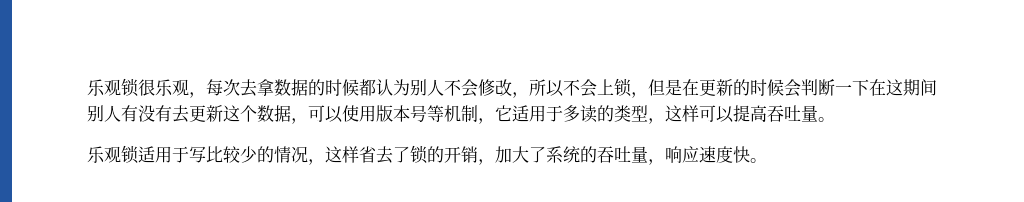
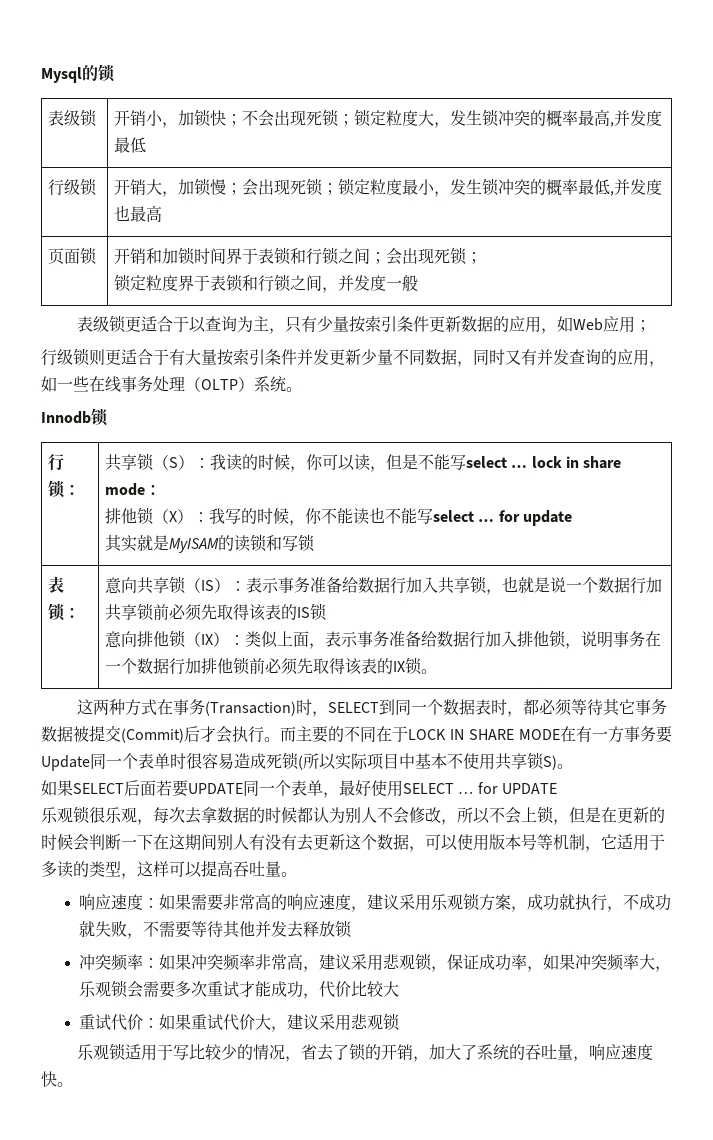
(87, 87) none -> [41,64,115,83] [47,109,97,127] [113,109,662,128] [113,137,146,153] [47,178,97,196] [113,178,662,197] [113,205,162,222] [47,247,97,265] [113,247,482,265] [113,274,418,293] [77,315,652,334] [41,348,665,367] [41,376,302,392] [41,408,108,426] [47,454,64,471] [47,480,80,498] [104,453,622,472] [104,483,161,496] [104,507,572,526] [104,534,315,553] [47,576,64,593] [47,603,80,621] [104,576,662,595] [104,603,327,621] [104,630,661,649] [104,657,437,675] [77,699,668,717] [41,725,672,743] [41,752,573,771] [41,780,557,798] Mysql的锁 // 表级锁 | 开销小，加锁快；不会出现死锁；锁定粒度大，发生锁冲突的概率最高,并发度最低 // 行级锁 | 开销大，加锁慢；会出现死锁；锁定粒度最小，发生锁冲突的概率最低,并发度也最高 // 页面锁 | 开销和加锁时间界于表锁和行锁之间；会出现死锁； // 锁定粒度界于表锁和行锁之间，并发度一般 // 表级锁更适合于以查询为主，只有少量按索引条件更新数据的应用，如Web应用； // 行级锁则更适合于有大量按索引条件并发更新少量不同数据，同时又有并发查询的应用，如一些在线事务处理（OLTP）系统。 // Innodb锁 // 行锁： | 共享锁（S）：我读的时候，你可以读，但是不能写select … lock in share mode： // 排他锁（X）：我写的时候，你不能读也不能写select … for update // 其实就是MyISAM的读锁和写锁 // 表锁： | 意向共享锁（IS）：表示事务准备给数据行加入共享锁，也就是说一个数据行加共享锁前必须先取得该表的IS锁 // 意向排他锁（IX）：类似上面，表示事务准备给数据行加入排他锁，说明事务在一个数据行加排他锁前必须先取得该表的IX锁。 // 这两种方式在事务(Transaction)时，SELECT到同一个数据表时，都必须等待其它事务数据被提交(Commit)后才会执行。而主要的不同在于LOCK IN SHARE MODE在有一方事务要Update同一个表单时很容易造成死锁(所以实际项目中基本不使用共享锁S)。 // 如果SELECT后面若要UPDATE同一个表单，最好使用SELECT … for UPDATE //
(835, 119) none -> [79,893,672,912] [79,920,353,939] [79,953,672,972] [79,980,400,999] [79,1013,401,1032] // 响应速度：如果需要非常高的响应速度，建议采用乐观锁方案，成功就执行，不成功就失败，不需要等待其他并发去释放锁 // 冲突频率：如果冲突频率非常高，建议采用悲观锁，保证成功率，如果冲突频率大，乐观锁会需要多次重试才能成功，代价比较大 // 重试代价：如果重试代价大，建议采用悲观锁
[325,146,359,163] 这样 -> (302, 1059) none

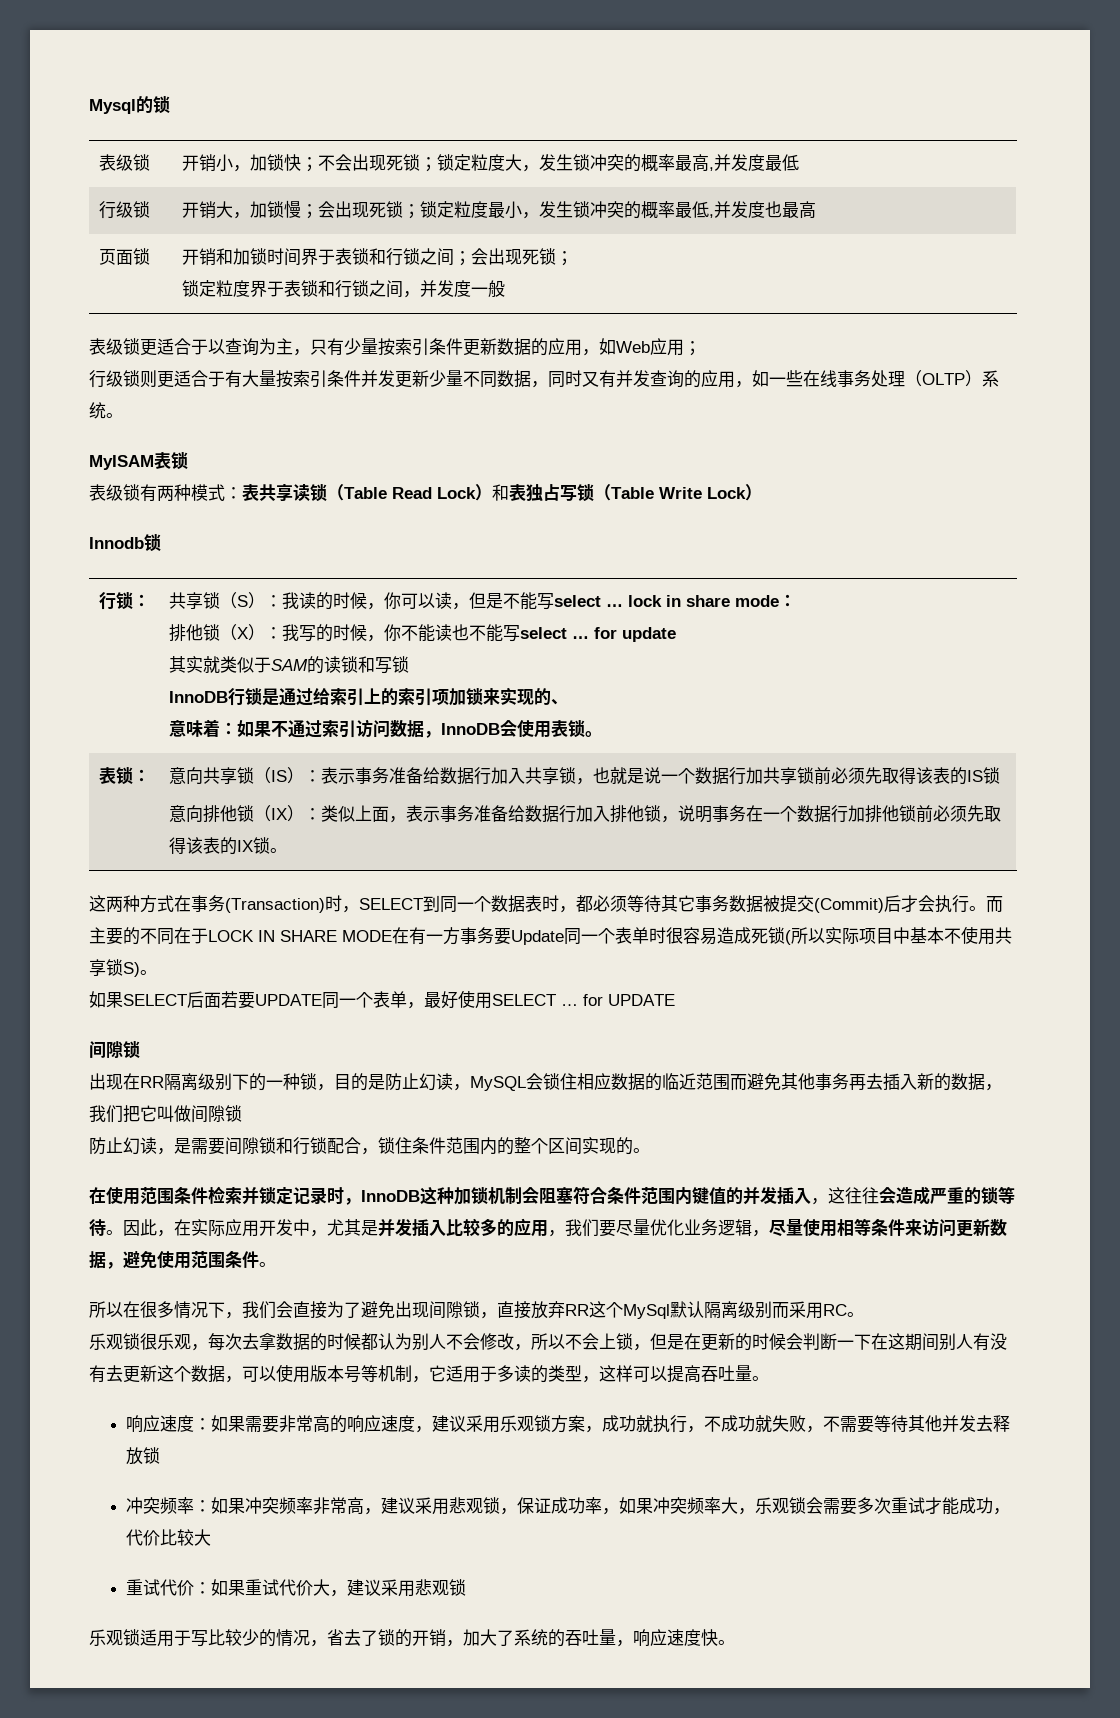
(302, 389) none -> [89,452,188,470] [89,484,762,502] // MyISAM表锁 // 表级锁有两种模式：表共享读锁（Table Read Lock）和表独占写锁（Table Write Lock）
[152,535,219,553] 是MyISAM -> [219,656,308,673] 类似于SAM
(315, 543) none -> [168,687,568,706] [168,719,602,738] // InnoDB行锁是通过给索引上的索引项加锁来实现的、 // 意味着：如果不通过索引访问数据，InnoDB会使用表锁。
(557, 788) none -> [89,1041,140,1058] [89,1073,1002,1091] [89,1105,242,1123] [89,1137,650,1155] [89,1186,1015,1205] [89,1218,1007,1237] [89,1250,276,1269] [89,1301,864,1319] // 间隙锁 // 出现在RR隔离级别下的一种锁，目的是防止幻读，MySQL会锁住相应数据的临近范围而避免其他事务再去插入新的数据，我们把它叫做间隙锁 // 防止幻读，是需要间隙锁和行锁配合，锁住条件范围内的整个区间实现的。 // 在使用范围条件检索并锁定记录时，InnoDB这种加锁机制会阻塞符合条件范围内键值的并发插入，这往往会造成严重的锁等待。因此，在实际应用开发中，尤其是并发插入比较多的应用，我们要尽量优化业务逻辑，尽量使用相等条件来访问更新数据，避免使用范围条件。 // 所以在很多情况下，我们会直接为了避免出现间隙锁，直接放弃RR这个MySql默认隔离级别而采用RC。

